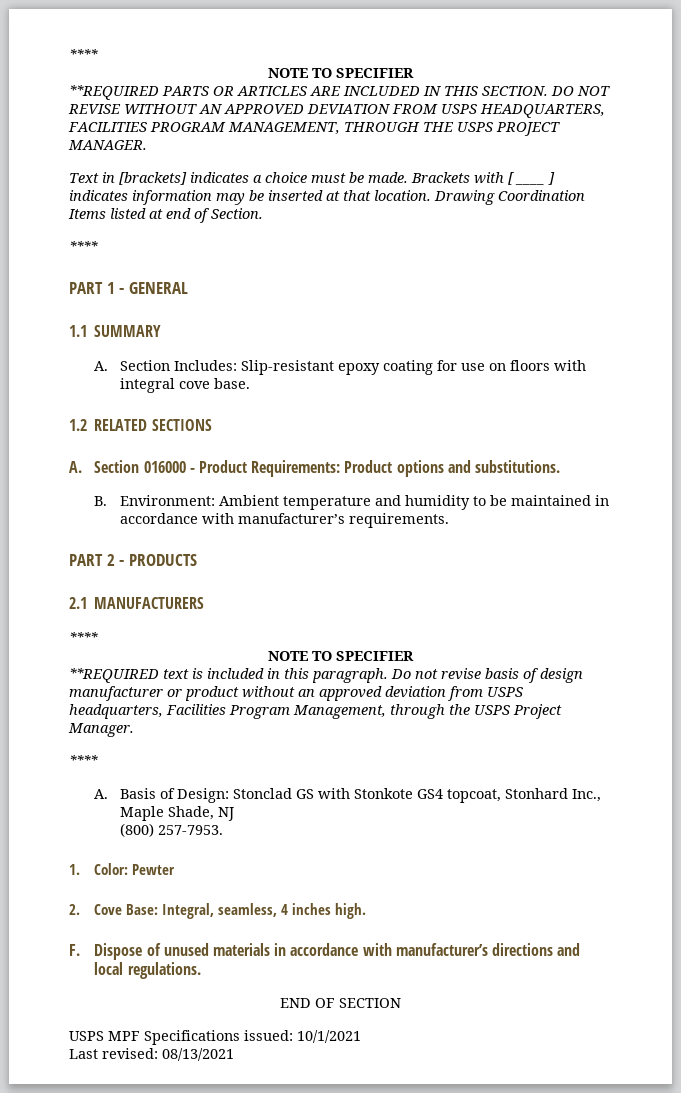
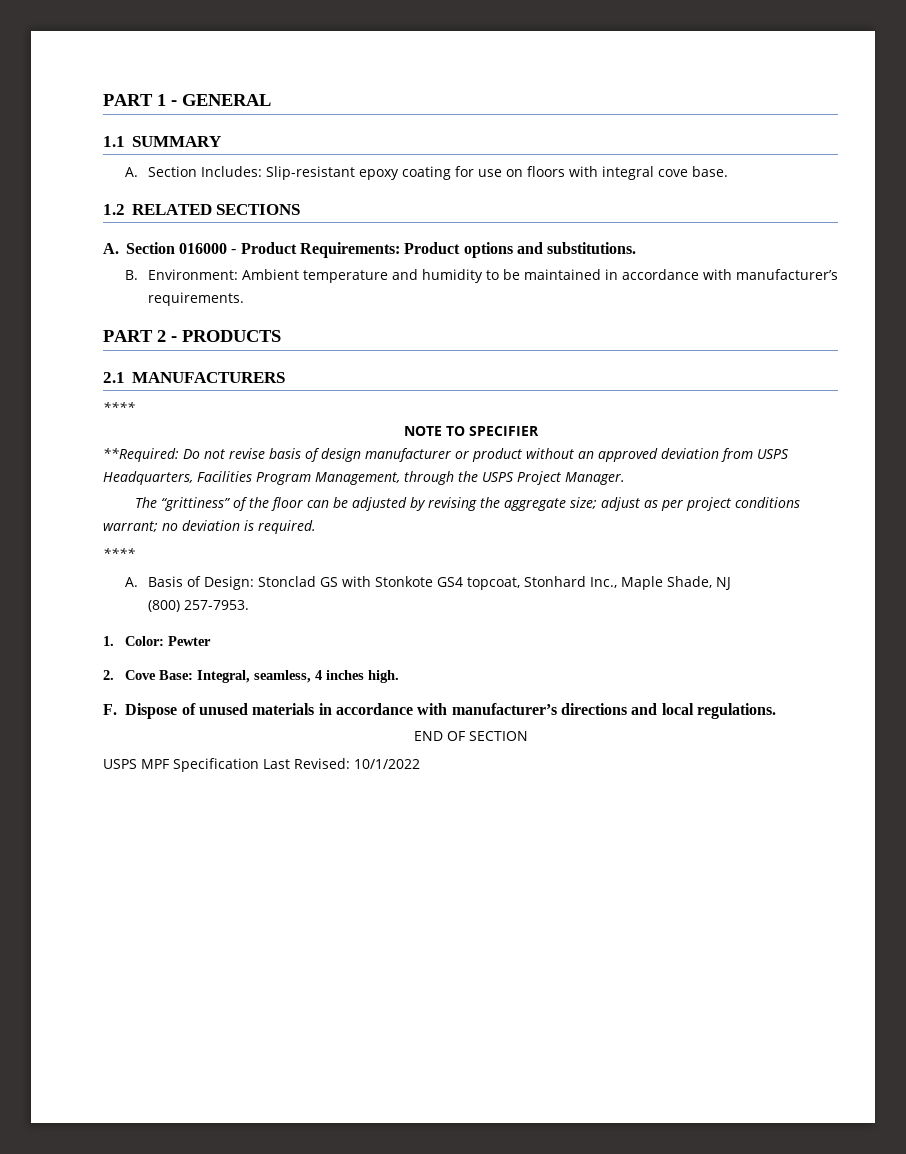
[69,48,98,60] [268,68,414,78] [69,84,610,100] [68,104,605,118] [68,122,560,136] [68,140,147,150] [69,172,555,185] [69,190,585,205] [68,208,263,223] [69,240,98,252] **** // NOTE TO SPECIFIER // **REQUIRED PARTS OR ARTICLES ARE INCLUDED IN THIS SECTION. DO NOT REVISE WITHOUT AN APPROVED DEVIATION FROM USPS HEADQUARTERS, FACILITIES PROGRAM MANAGEMENT, THROUGH THE USPS PROJECT MANAGER. // Text in [brackets] indicates a choice must be made. Brackets with [ ____ ] indicates information may be inserted at that location. Drawing Coordination Items listed at end of Section. // **** // -> (103, 100) none
[69,667,388,683] **REQUIRED text is included in this paragraph. -> [103,448,179,462] **Required:
[69,704,163,719] headquarters, -> [103,471,193,485] Headquarters,
(134, 730) none -> [135,497,801,511] [103,520,316,534] // The “grittiness” of the floor can be adjusted by revising the aggregate size; adjust as per project conditions warrant; no deviation is required.
[144,1030,361,1045] [69,1048,234,1061] Specifications issued: 10/1/2021 // Last revised: 08/13/2021 -> [173,758,420,772] Specification Last Revised: 10/1/2022

